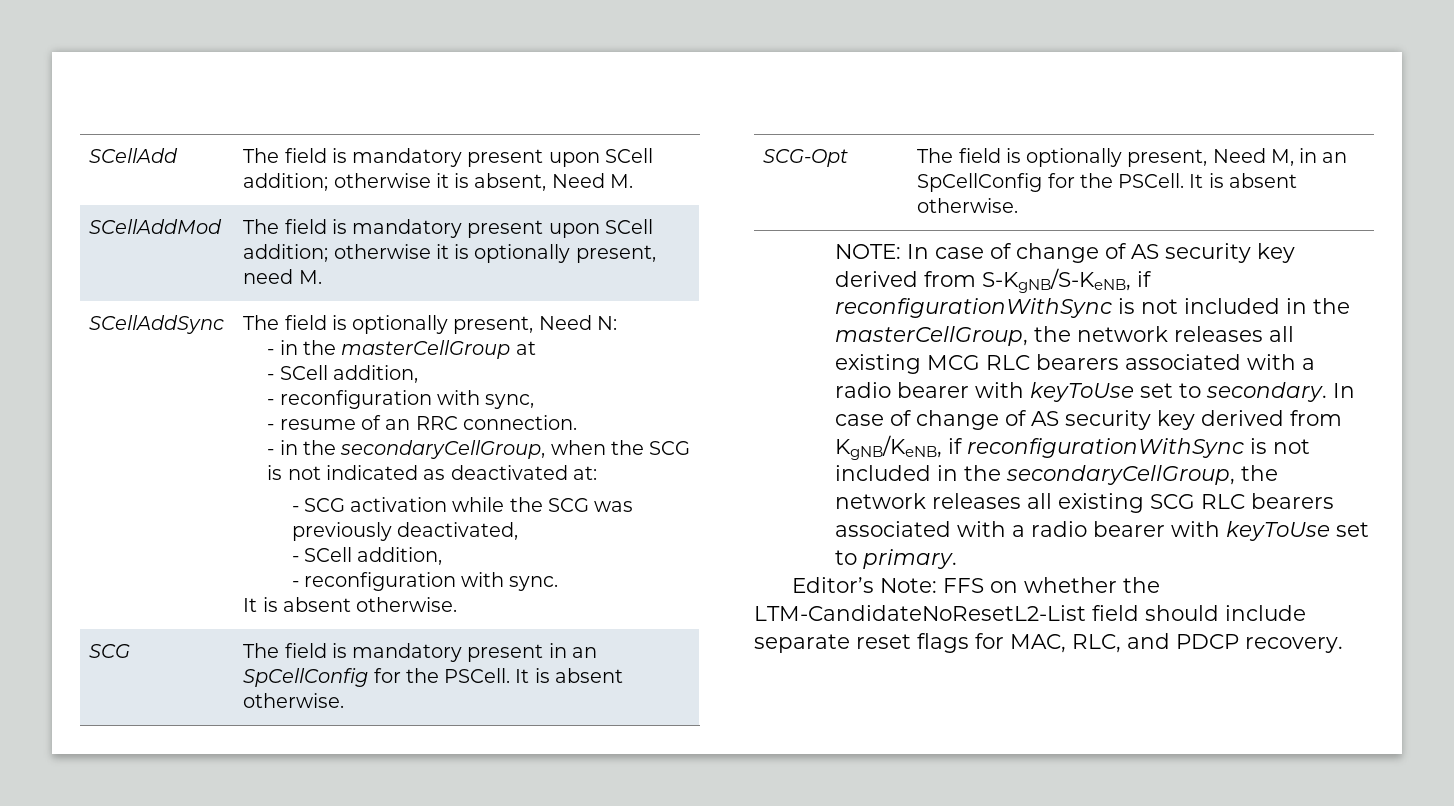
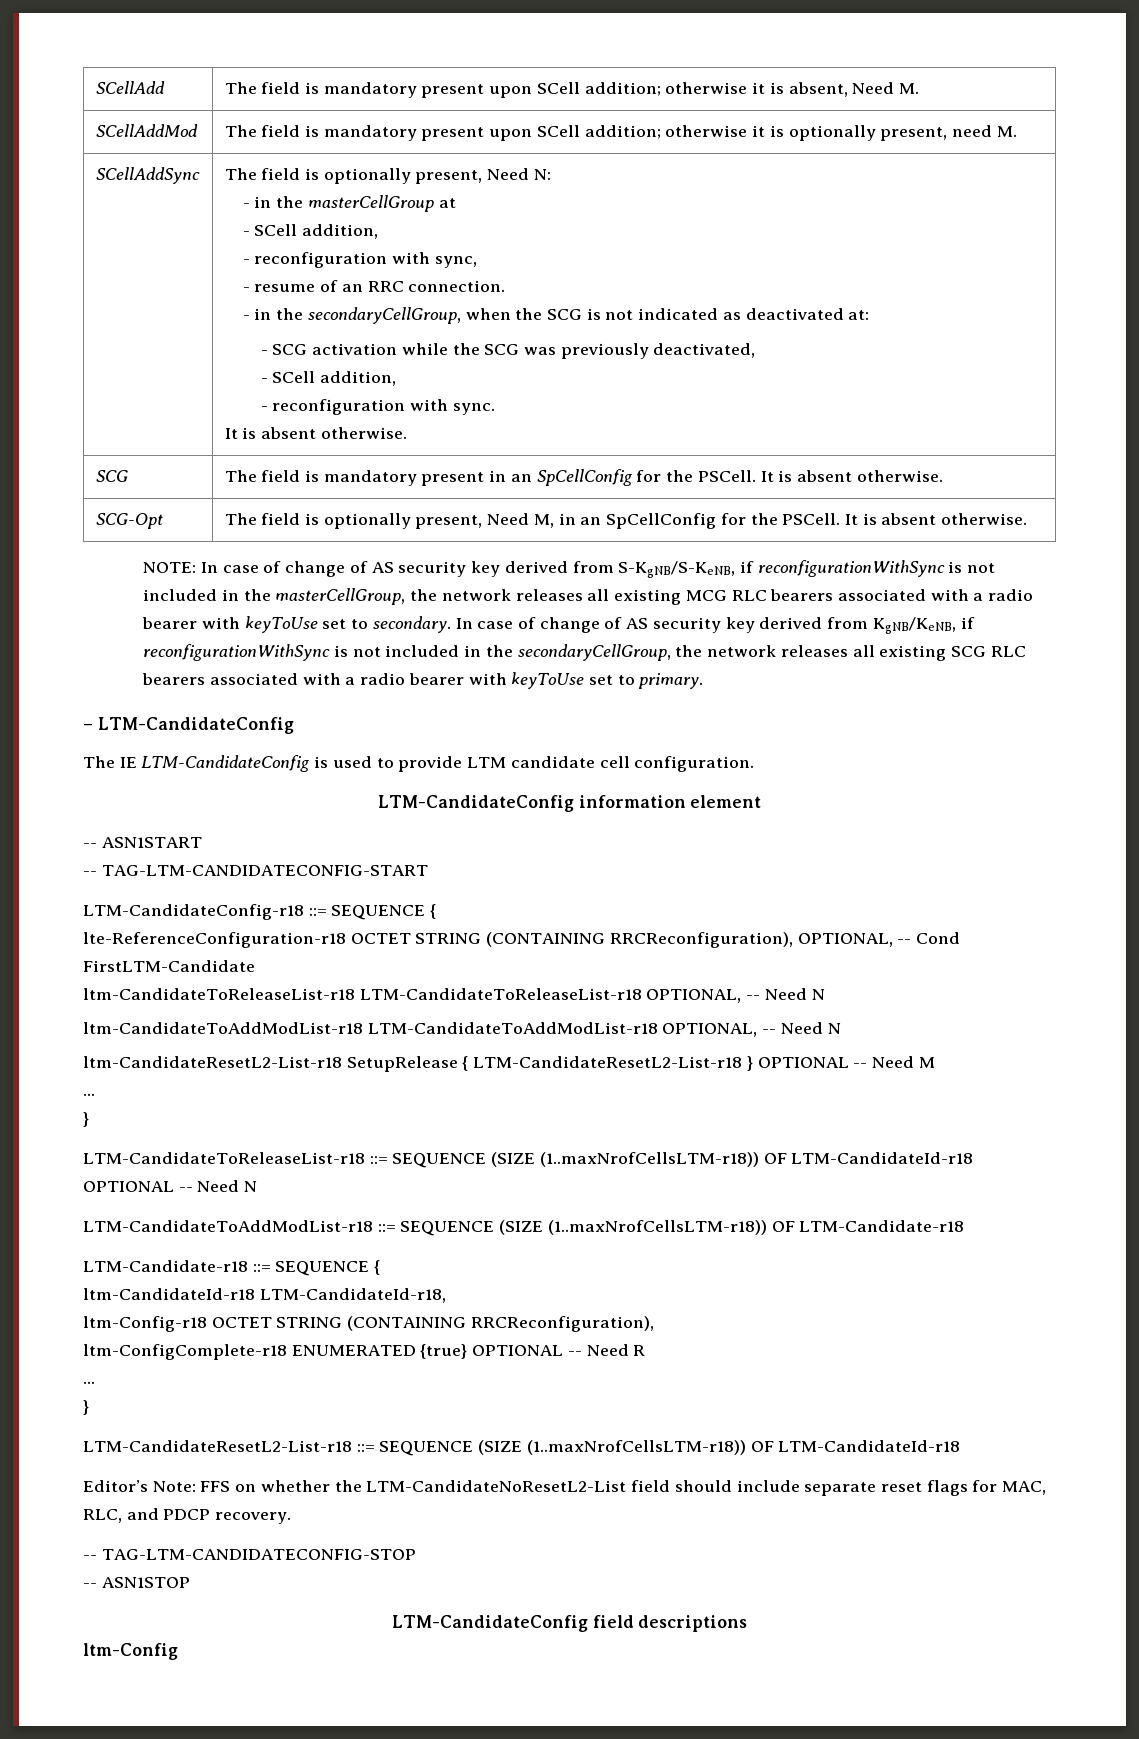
(957, 559) none -> [83,717,294,734] [83,755,755,772] [377,795,762,812] [83,837,202,848] [83,865,428,876] [83,904,437,920] [83,932,961,948] [83,960,255,972] [83,988,825,1003] [83,1022,841,1037] [83,1056,935,1072] [83,1093,95,1096] [83,1112,89,1127] [83,1152,974,1168] [83,1180,258,1192] [83,1220,965,1236] [83,1260,381,1276] [83,1288,446,1303] [83,1316,654,1332] [83,1344,646,1360] [83,1381,95,1384] [83,1400,89,1415] [83,1440,961,1456] // – LTM-CandidateConfig // The IE LTM-CandidateConfig is used to provide LTM candidate cell configuration. // LTM-CandidateConfig information element // -- ASN1START // -- TAG-LTM-CANDIDATECONFIG-START // LTM-CandidateConfig-r18 ::= SEQUENCE { // lte-ReferenceConfiguration-r18 OCTET STRING (CONTAINING RRCReconfiguration), OPTIONAL, -- Cond FirstLTM-Candidate // ltm-CandidateToReleaseList-r18 LTM-CandidateToReleaseList-r18 OPTIONAL, -- Need N // ltm-CandidateToAddModList-r18 LTM-CandidateToAddModList-r18 OPTIONAL, -- Need N // ltm-CandidateResetL2-List-r18 SetupRelease { LTM-CandidateResetL2-List-r18 } OPTIONAL -- Need M // ... // } // LTM-CandidateToReleaseList-r18 ::= SEQUENCE (SIZE (1..maxNrofCellsLTM-r18)) OF LTM-CandidateId-r18 OPTIONAL -- Need N // LTM-CandidateToAddModList-r18 ::= SEQUENCE (SIZE (1..maxNrofCellsLTM-r18)) OF LTM-Candidate-r18 // LTM-Candidate-r18 ::= SEQUENCE { // ltm-CandidateId-r18 LTM-CandidateId-r18, // ltm-Config-r18 OCTET STRING (CONTAINING RRCReconfiguration), // ltm-ConfigComplete-r18 ENUMERATED {true} OPTIONAL -- Need R // ... // } // LTM-CandidateResetL2-List-r18 ::= SEQUENCE (SIZE (1..maxNrofCellsLTM-r18)) OF LTM-CandidateId-r18
(1343, 645) none -> [83,1549,416,1560] [83,1577,190,1588] [391,1615,748,1632] [83,1643,178,1660] // -- TAG-LTM-CANDIDATECONFIG-STOP // -- ASN1STOP // LTM-CandidateConfig field descriptions // ltm-Config

